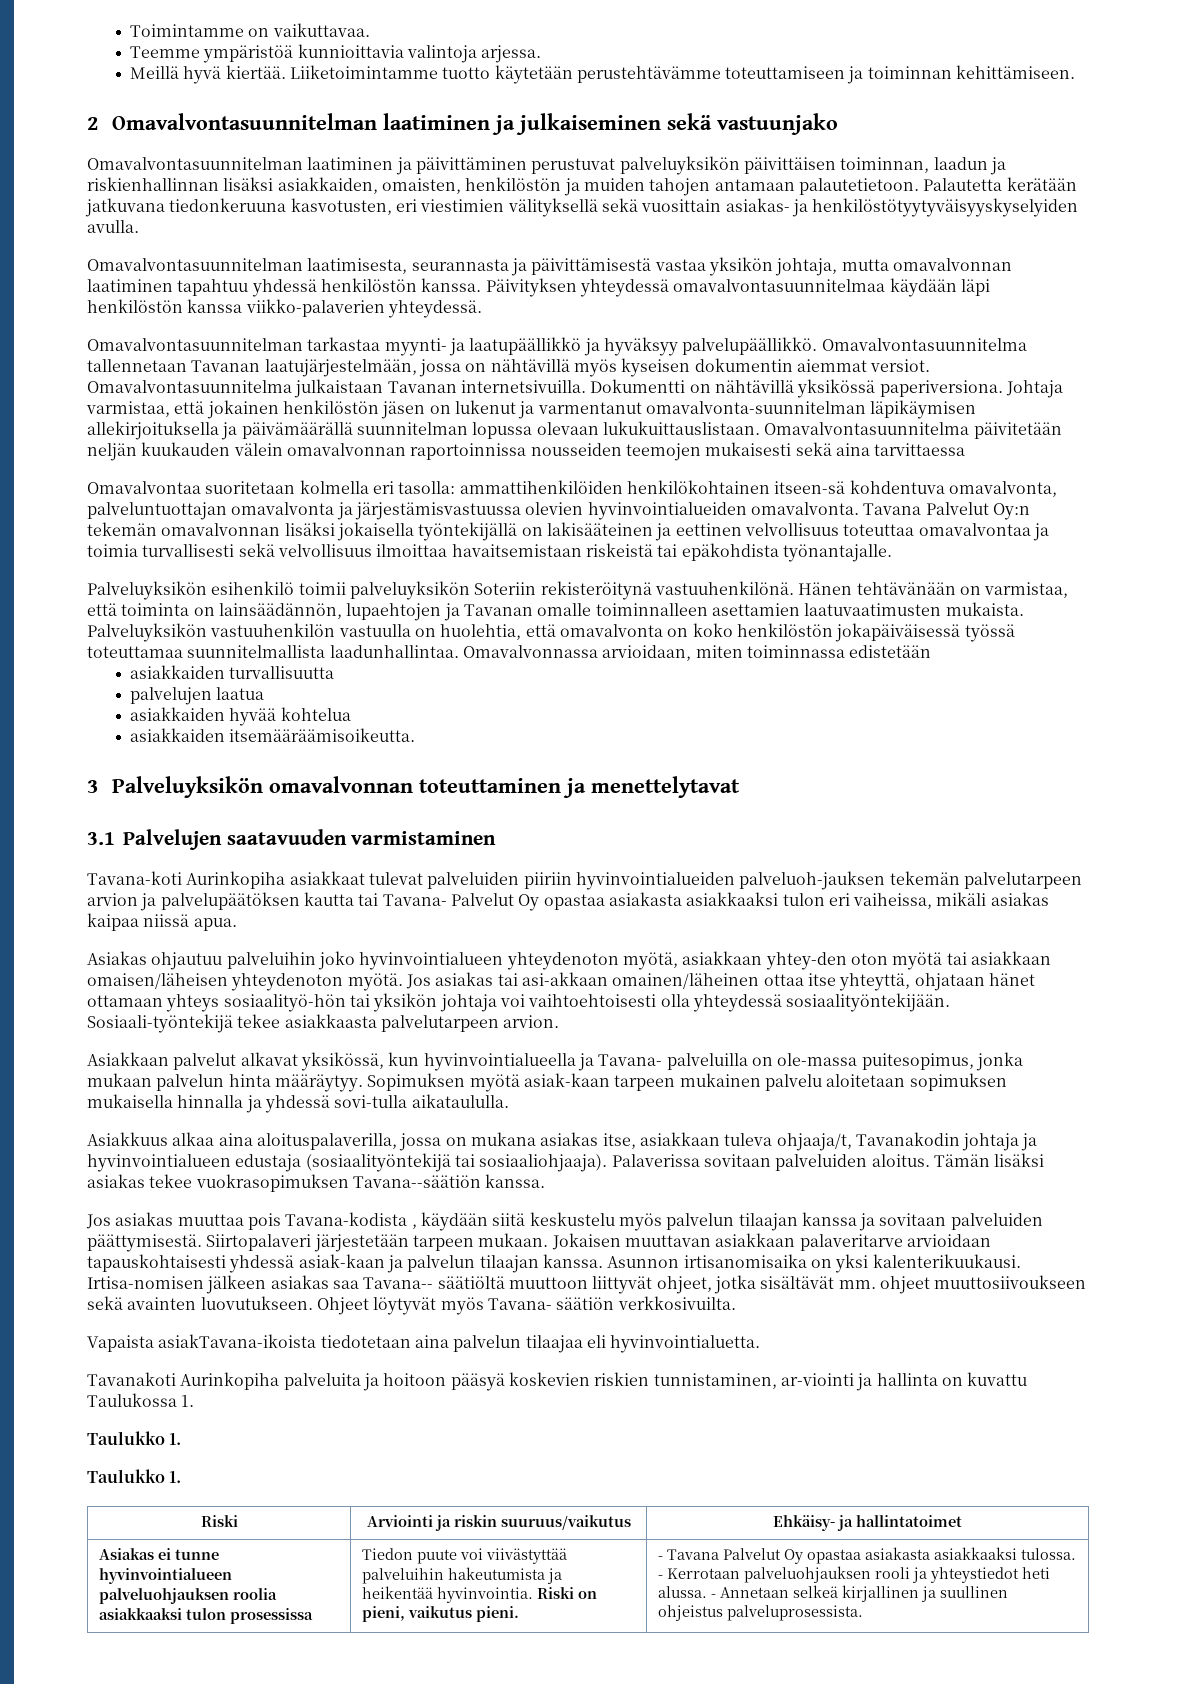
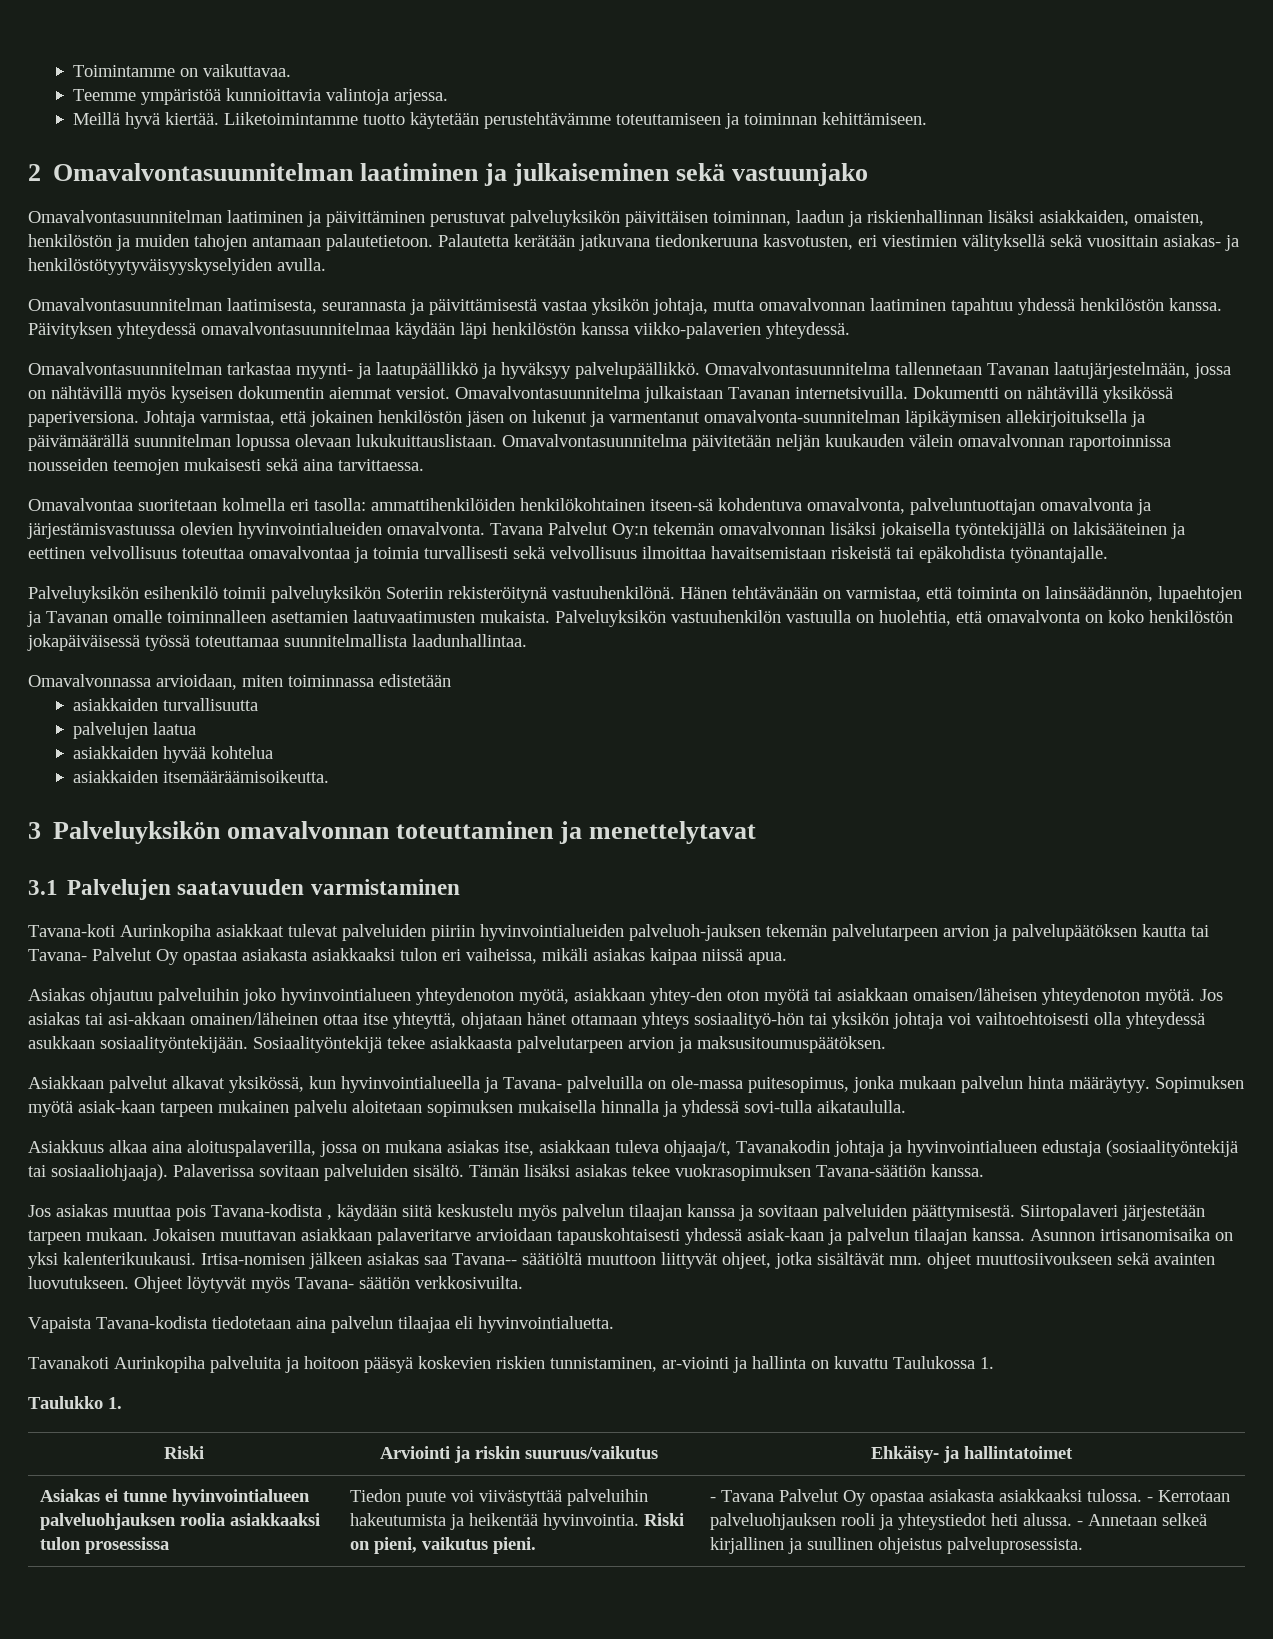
[874,443,966,456] tarvittaessa -> [338,459,424,471] tarvittaessa.
(459, 651) none -> (527, 640) //
[786,993,951,1012] [87,1014,560,1033] sosiaalityöntekijään. Sosiaali-työntekijä tekee asiakkaasta palvelutarpeen arvion. -> [28,1036,886,1053] asukkaan sosiaalityöntekijään. Sosiaalityöntekijä tekee asiakkaasta palvelutarpeen arvion ja maksusitoumuspäätöksen.
[871,1154,930,1167] aloitus. -> [413,1164,464,1177] sisältö.
[352,1175,481,1188] Tavana--säätiön -> [816,1165,926,1177] Tavana-säätiön
[158,1334,317,1348] asiakTavana-ikoista -> [96,1316,207,1329] Tavana-kodista
[87,1469,182,1483] // Taulukko 1. -> (122, 1403) none

